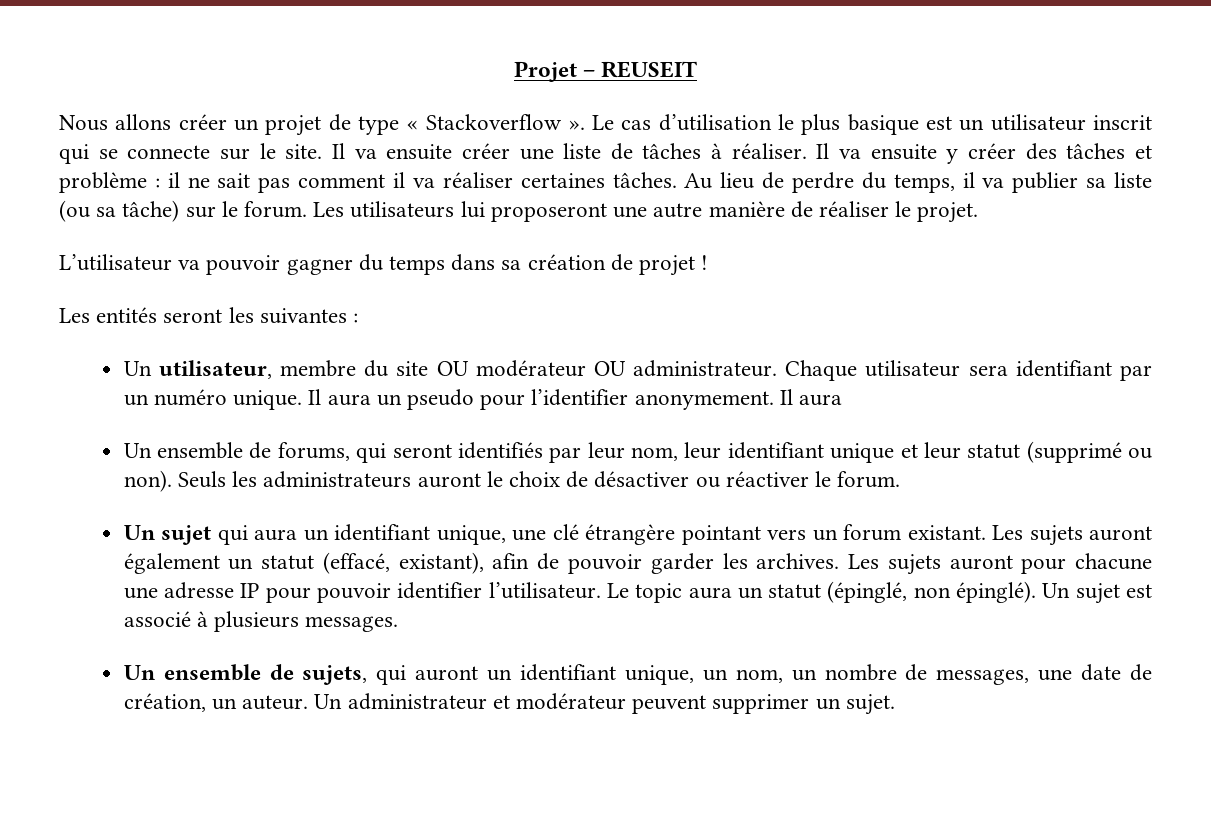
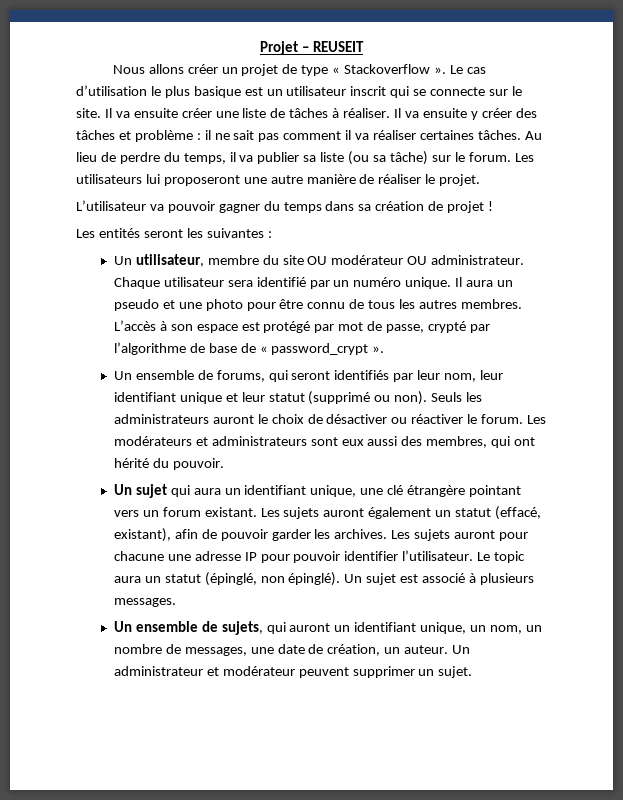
[1015,360,1112,377] identifiant -> [256,277,306,287] identifié
[480,389,843,410] pour l’identifier anonymement. Il aura -> [162,299,522,311] [113,320,490,333] [113,342,385,355] et une photo pour être connu de tous les autres membres. L’accès à son espace est protégé par mot de passe, crypté par l’algorithme de base de « password_crypt ».
(901, 479) none -> [527,415,547,424] [113,436,536,448] [113,458,224,470] Les modérateurs et administrateurs sont eux aussi des membres, qui ont hérité du pouvoir.

